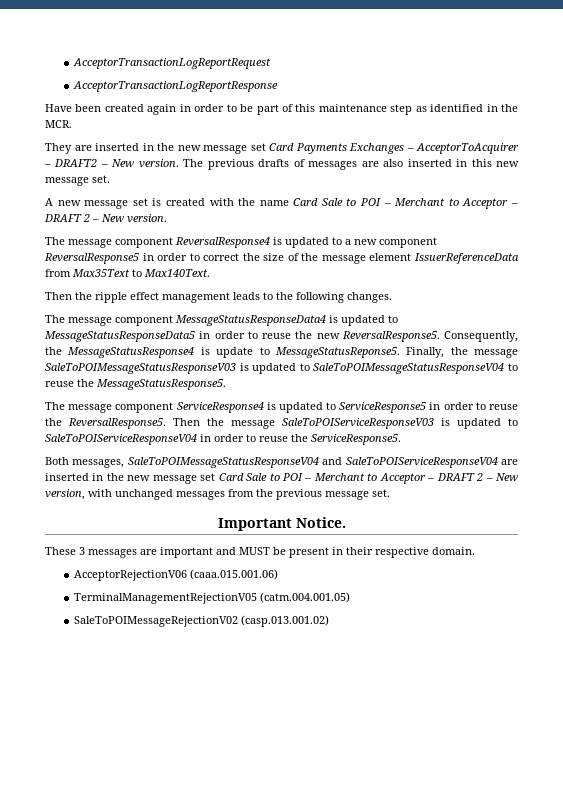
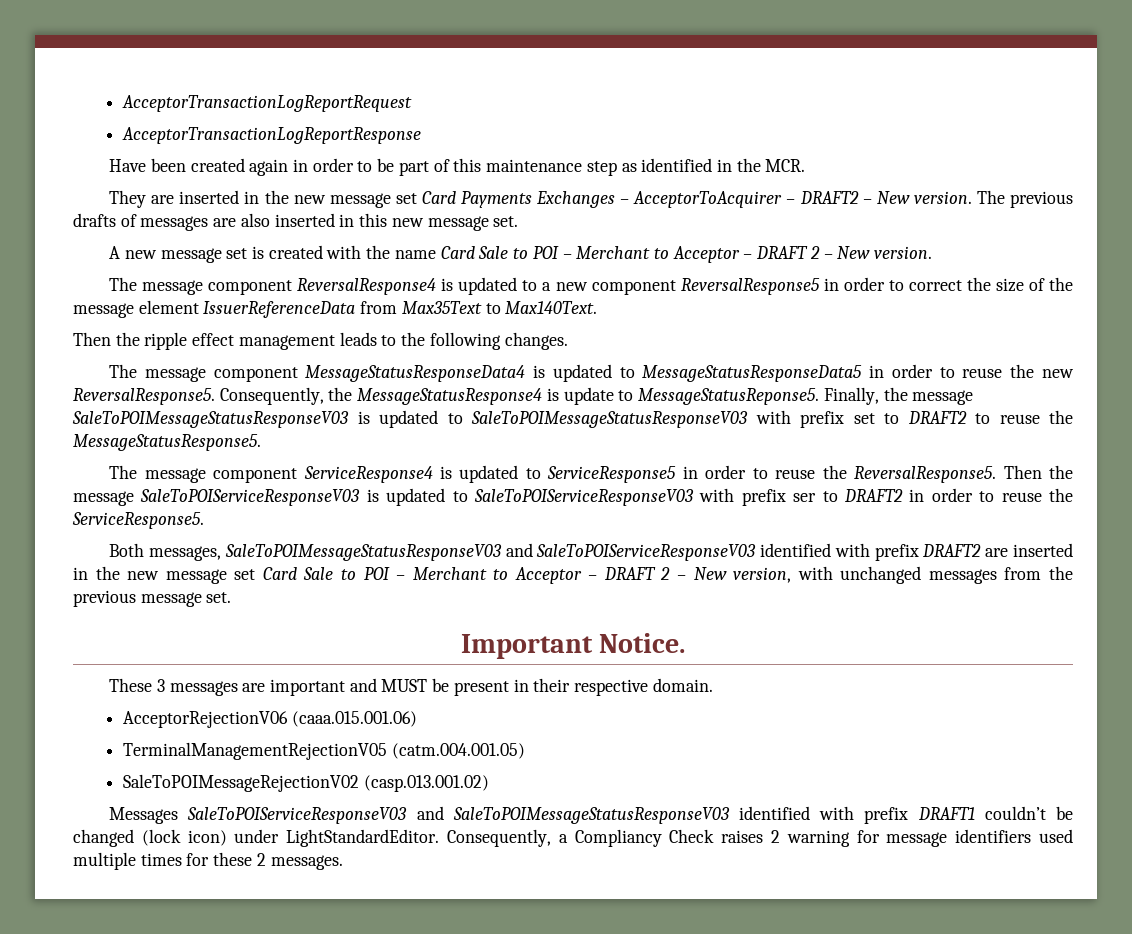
[313,363,505,374] SaleToPOIMessageStatusResponseV04 -> [471,410,967,428] SaleToPOIMessageStatusResponseV03 with prefix set to DRAFT2
[45,434,197,445] SaleToPOIServiceResponseV04 -> [473,488,903,506] SaleToPOIServiceResponseV03 with prefix ser to DRAFT2
[127,457,498,468] SaleToPOIMessageStatusResponseV04 and SaleToPOIServiceResponseV04 -> [224,543,982,561] SaleToPOIMessageStatusResponseV03 and SaleToPOIServiceResponseV03 identified with prefix DRAFT2
(330, 621) none -> [109,806,1073,824] [73,829,1073,847] [73,852,343,870] // Messages SaleToPOIServiceResponseV03 and SaleToPOIMessageStatusResponseV03 identified with prefix DRAFT1 couldn’t be changed (lock icon) under LightStandardEditor. Consequently, a Compliancy Check raises 2 warning for message identifiers used multiple times for these 2 messages.

